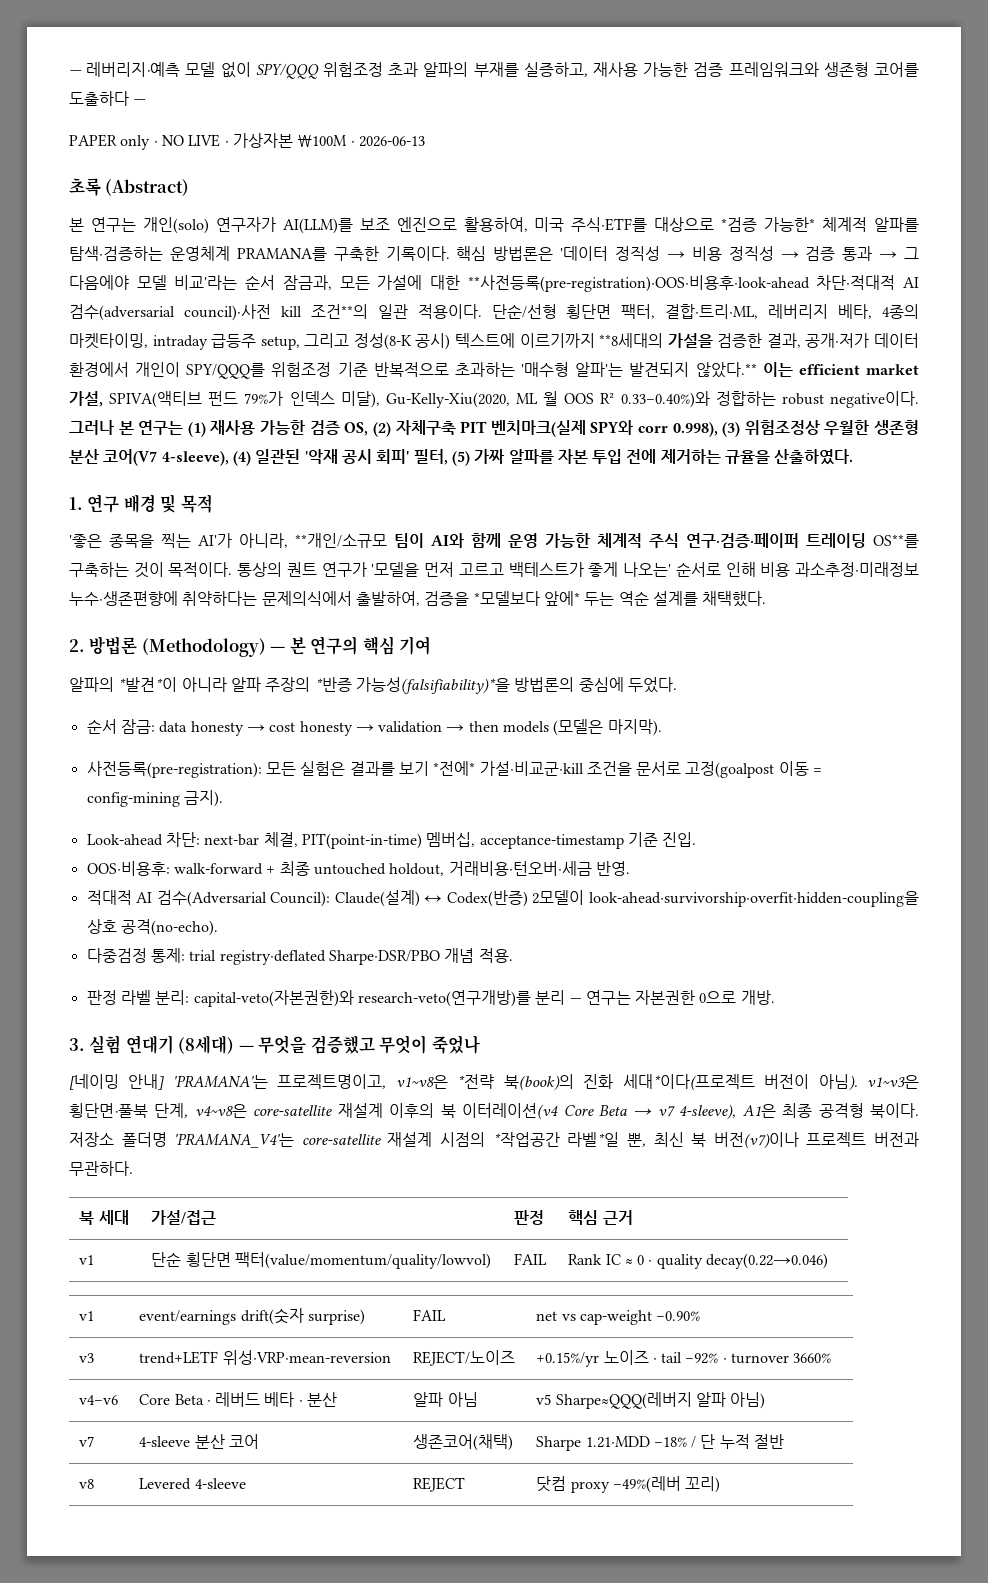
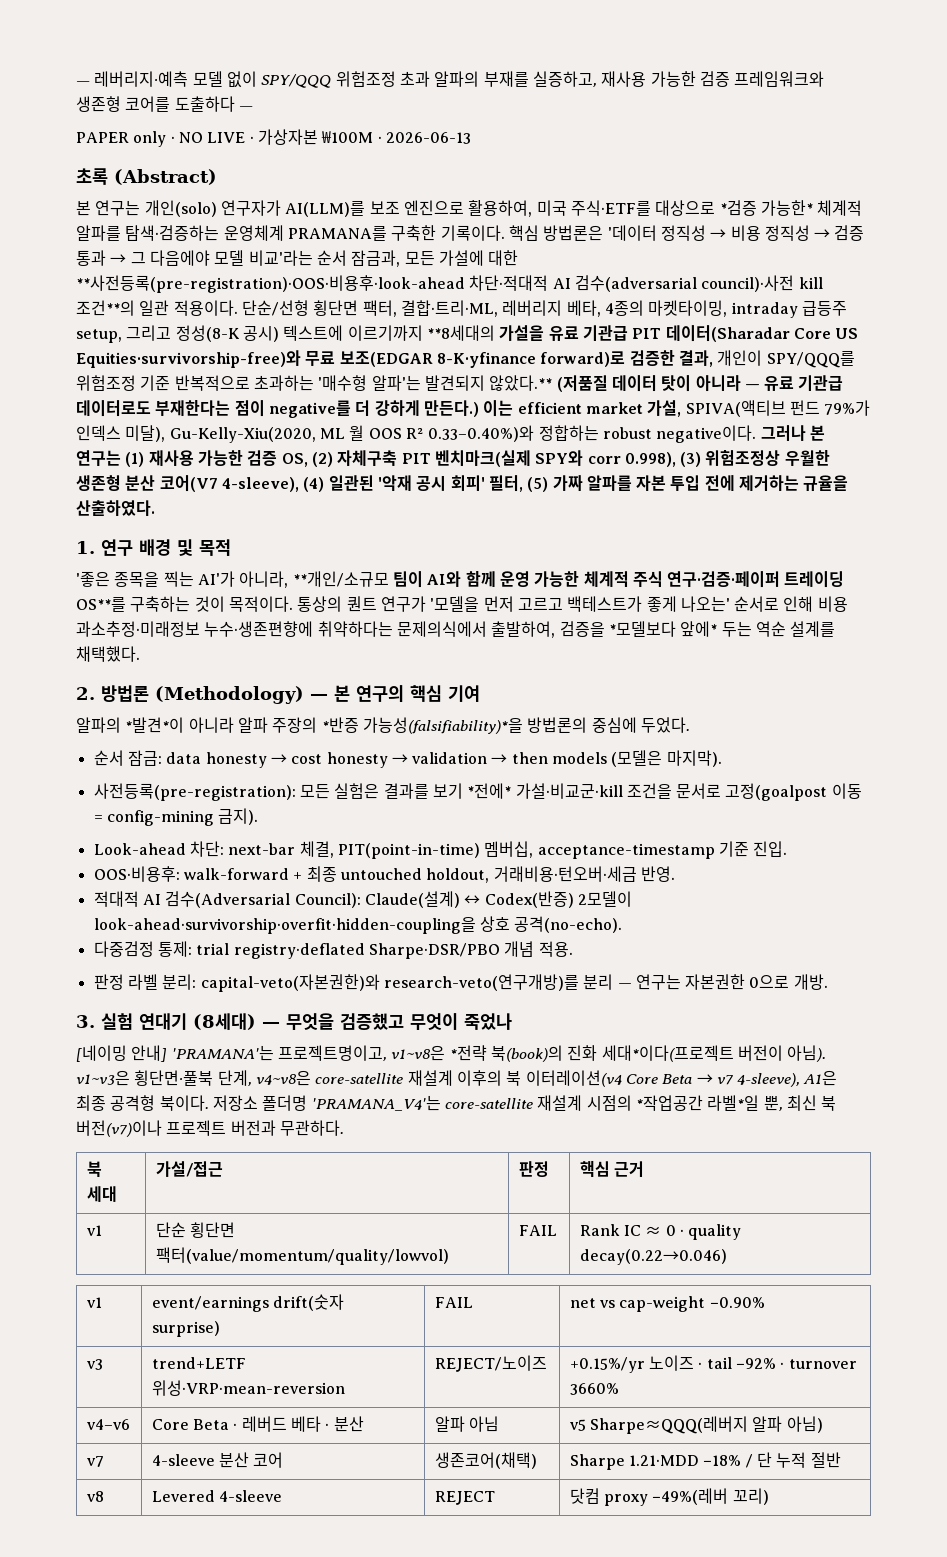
[717,333,919,348] [69,362,129,377] 검증한 결과, 공개·저가 데이터 환경에서 -> [548,325,859,342] [76,350,713,368] 유료 기관급 PIT 데이터(Sharadar Core US Equities·survivorship-free)와 무료 보조(EDGAR 8-K·yfinance forward)로 검증한 결과,
(757, 370) none -> [556,375,844,392] [76,400,479,418] (저품질 데이터 탓이 아니라 — 유료 기관급 데이터로도 부재한다는 점이 negative를 더 강하게 만든다.)

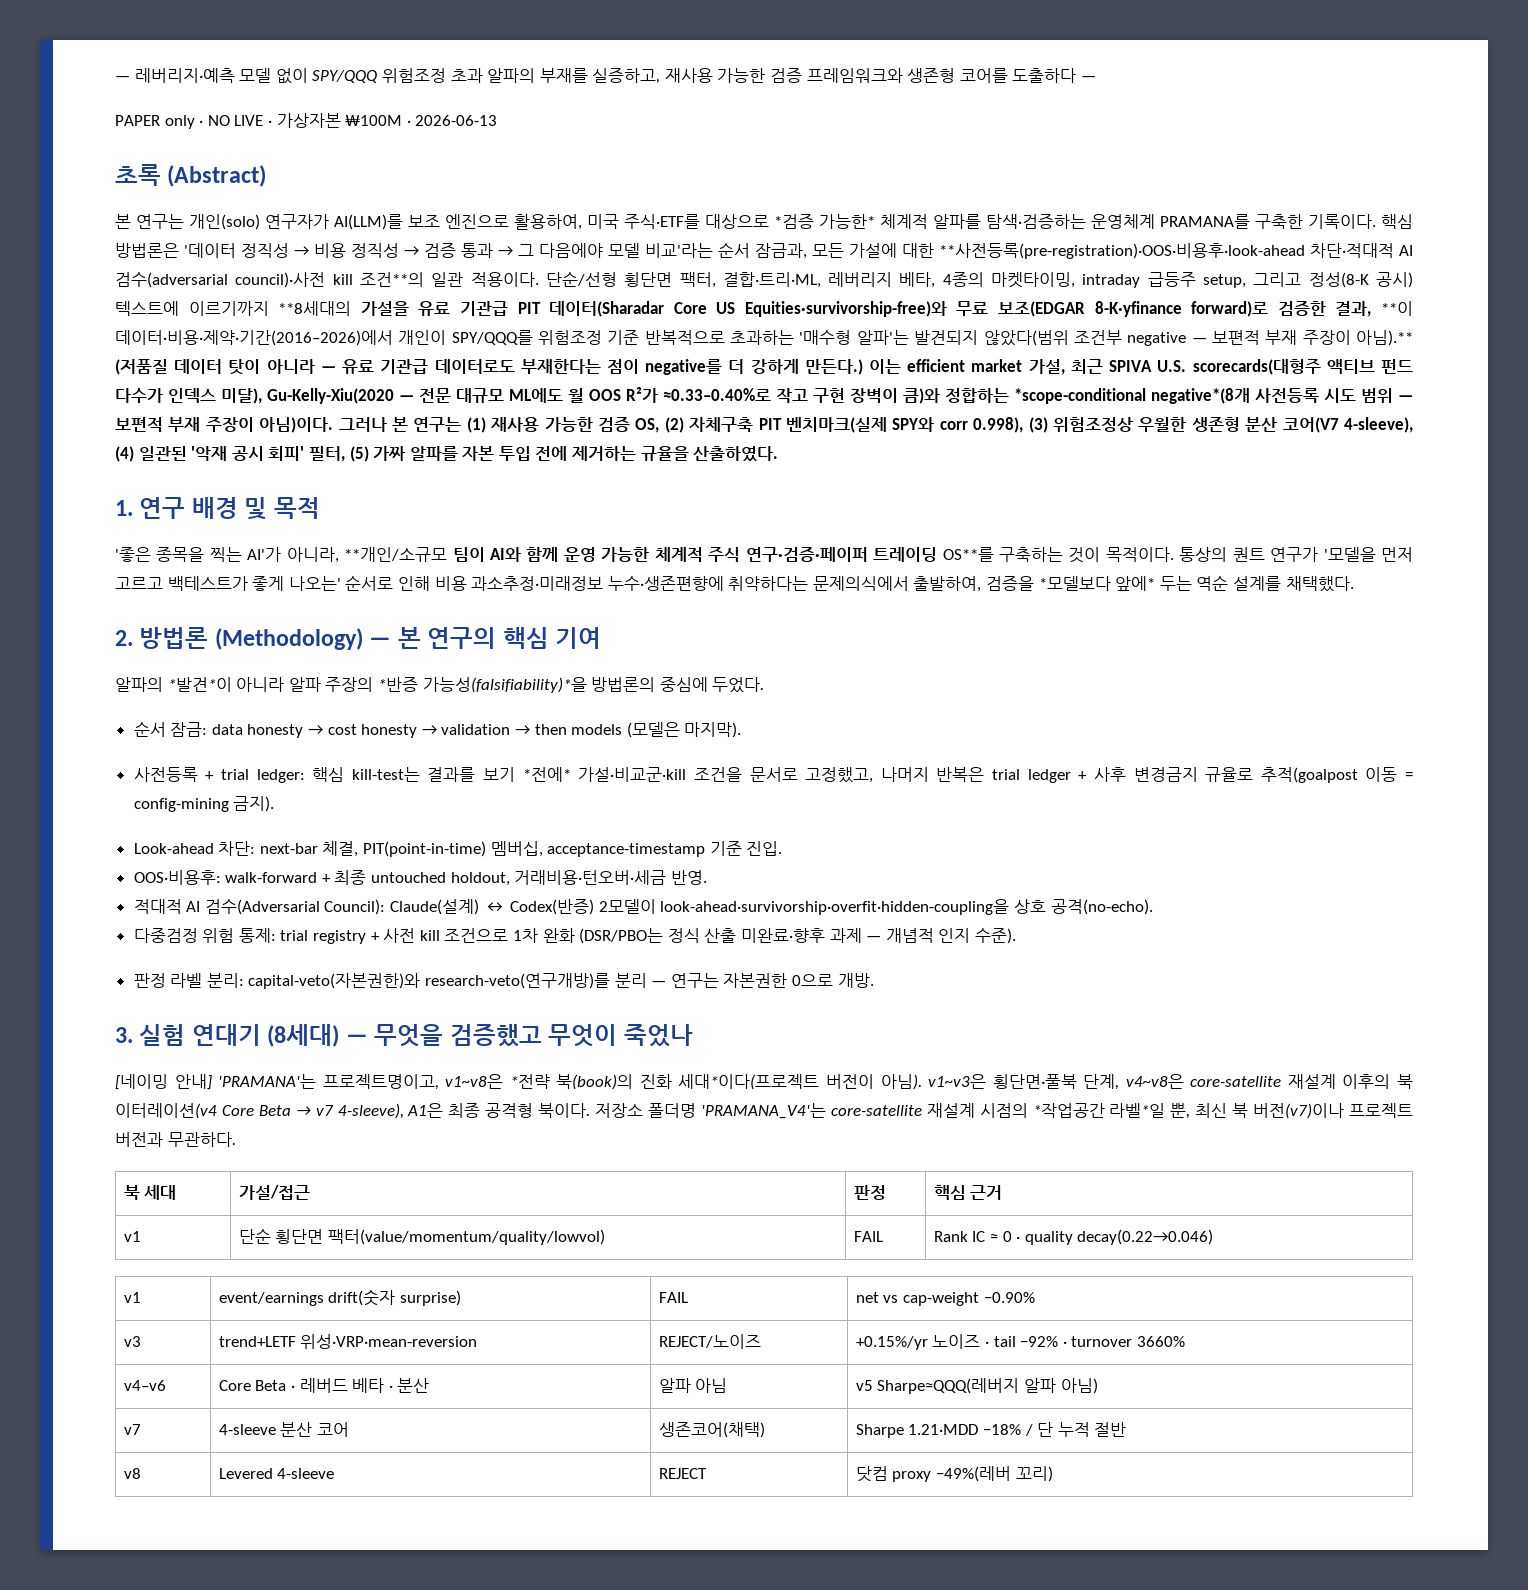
(713, 358) none -> [1380,301,1413,316] [115,330,393,346] **이 데이터·비용·제약·기간(2016–2026)에서
[489,375,553,391] 않았다.** -> [983,330,1413,346] 않았다(범위 조건부 negative — 보편적 부재 주장이 아님).**
[685,400,871,417] [76,425,757,443] SPIVA(액티브 펀드 79%가 인덱스 미달), Gu-Kelly-Xiu(2020, ML 월 OOS R² 0.33–0.40%)와 정합하는 robust negative이다. -> [1070,359,1413,375] [115,387,1413,404] [115,417,334,433] 최근 SPIVA U.S. scorecards(대형주 액티브 펀드 다수가 인덱스 미달), Gu-Kelly-Xiu(2020 — 전문 대규모 ML에도 월 OOS R²가 ≈0.33–0.40%로 작고 구현 장벽이 큼)와 정합하는 *scope-conditional negative*(8개 사전등록 시도 범위 — 보편적 부재 주장이 아님)이다.
[93,783,380,801] 사전등록(pre-registration): 모든 실험은 -> [133,767,420,783] 사전등록 + trial ledger: 핵심 kill-test는
[725,783,828,801] 고정(goalpost -> [805,767,1358,783] 고정했고, 나머지 반복은 trial ledger + 사후 변경금지 규율로 추적(goalpost
(154, 949) none -> [202,928,235,943] 위험
[233,941,573,959] registry·deflated Sharpe·DSR/PBO 개념 적용. -> [313,928,1016,944] registry + 사전 kill 조건으로 1차 완화 (DSR/PBO는 정식 산출 미완료·향후 과제 — 개념적 인지 수준).

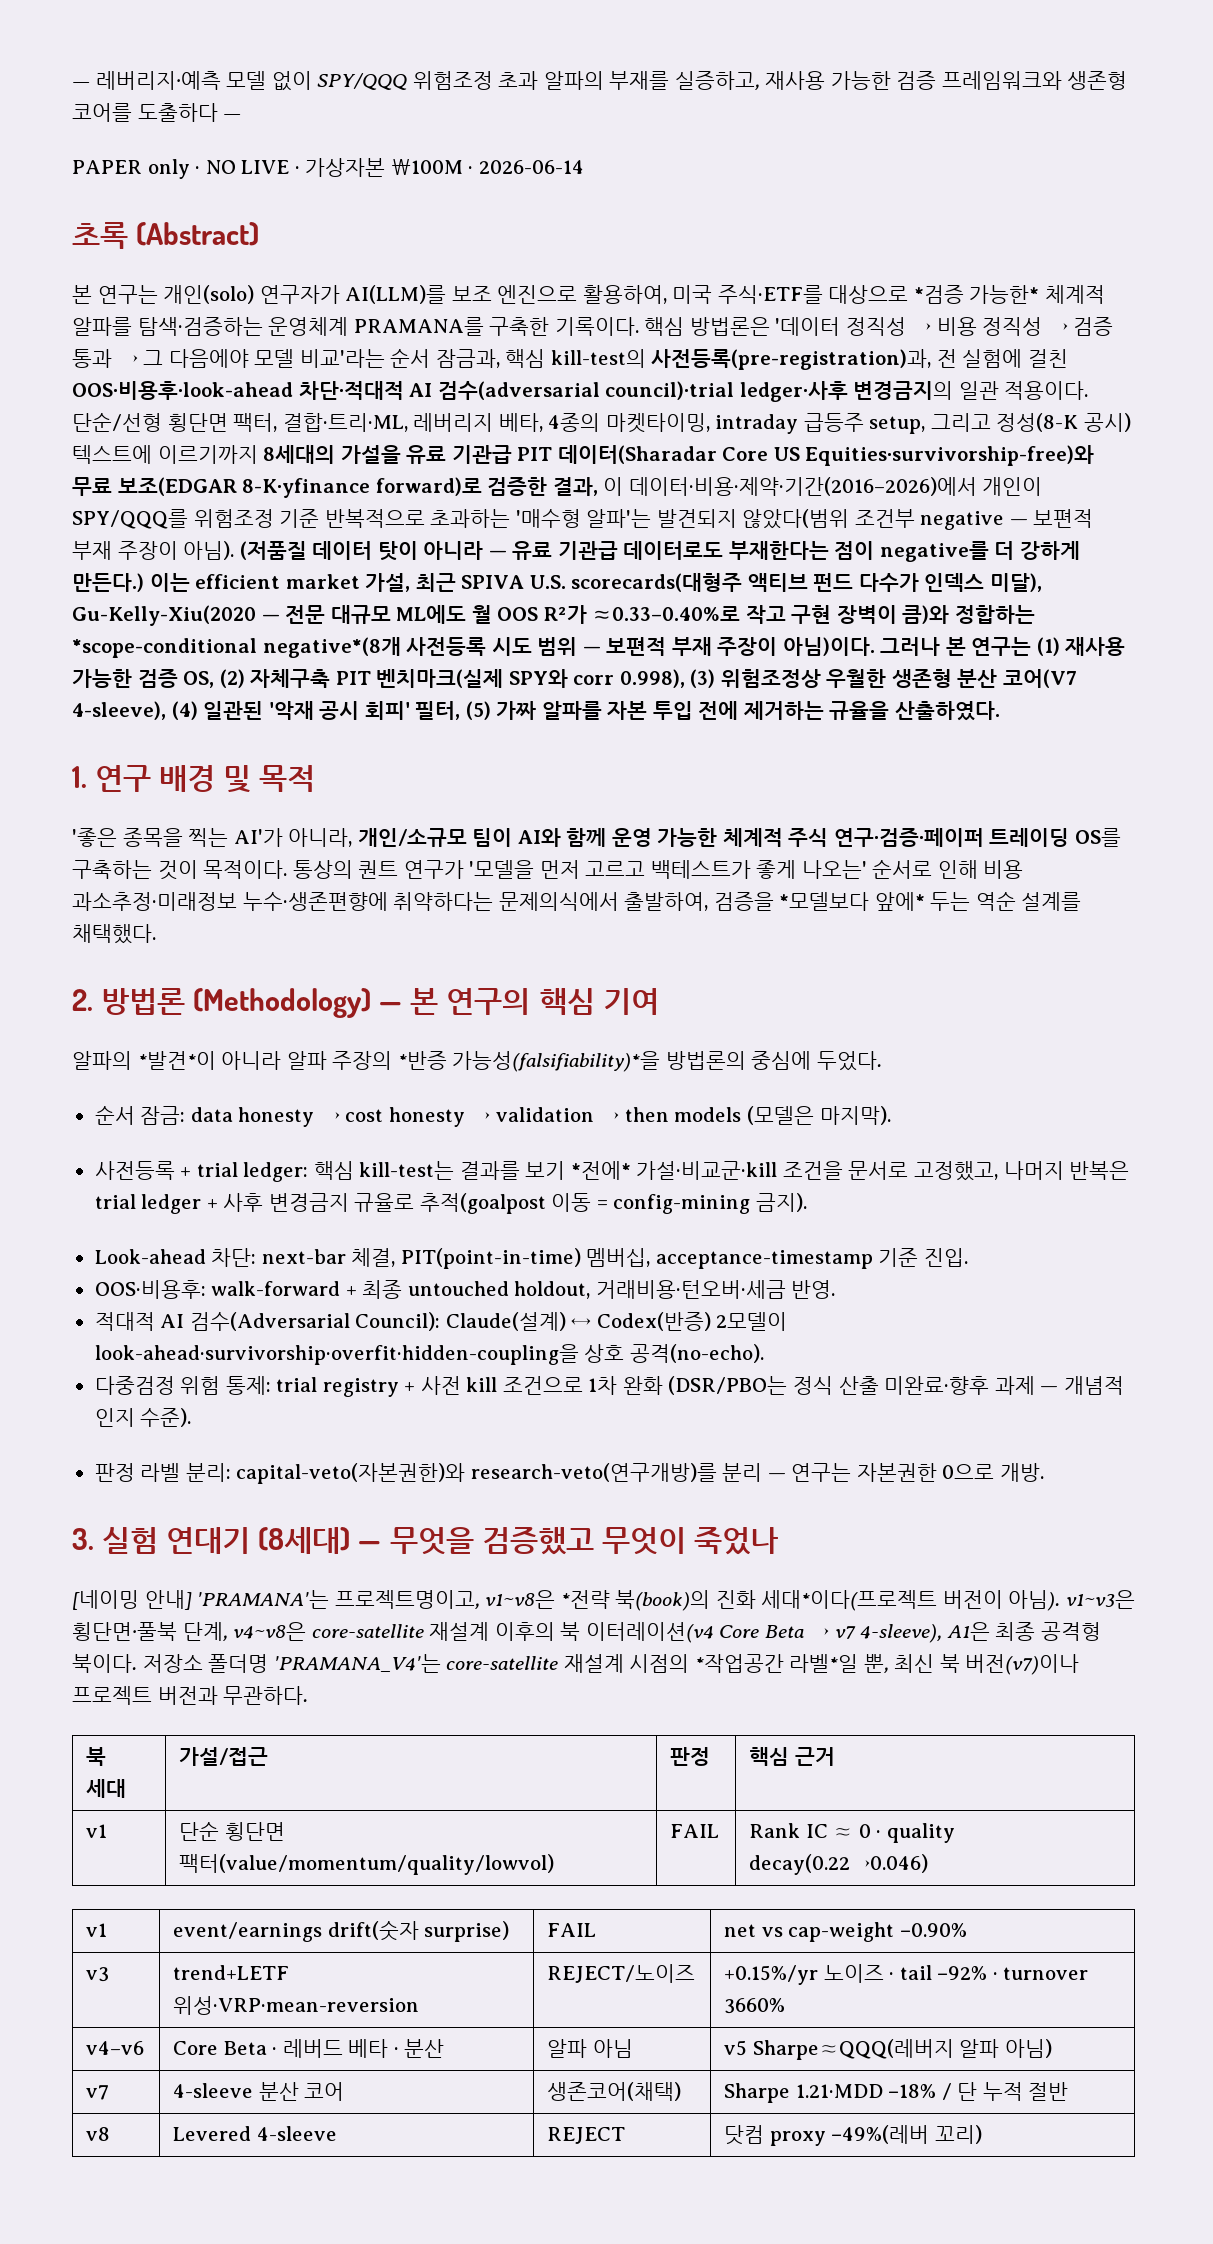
[415,115,498,126] 2026-06-13 -> [478,160,584,174] 2026-06-14
[812,243,1413,259] [115,272,424,288] 모든 가설에 대한 **사전등록(pre-registration)·OOS·비용후·look-ahead 차단·적대적 AI 검수(adversarial council)·사전 kill 조건**의 -> [505,349,1068,370] [72,381,954,402] 핵심 kill-test의 사전등록(pre-registration)과, 전 실험에 걸친 OOS·비용후·look-ahead 차단·적대적 AI 검수(adversarial council)·trial ledger·사후 변경금지의
[278,301,352,316] **8세대의 -> [263,445,336,464] 8세대의
[1380,301,1413,316] **이 -> [603,477,624,496] 이
[1355,330,1413,346] 아님).** -> [183,541,235,560] 아님).
[344,547,448,562] **개인/소규모 -> [357,828,467,847] 개인/소규모
[942,547,994,562] OS**를 -> [1075,828,1122,847] OS를

